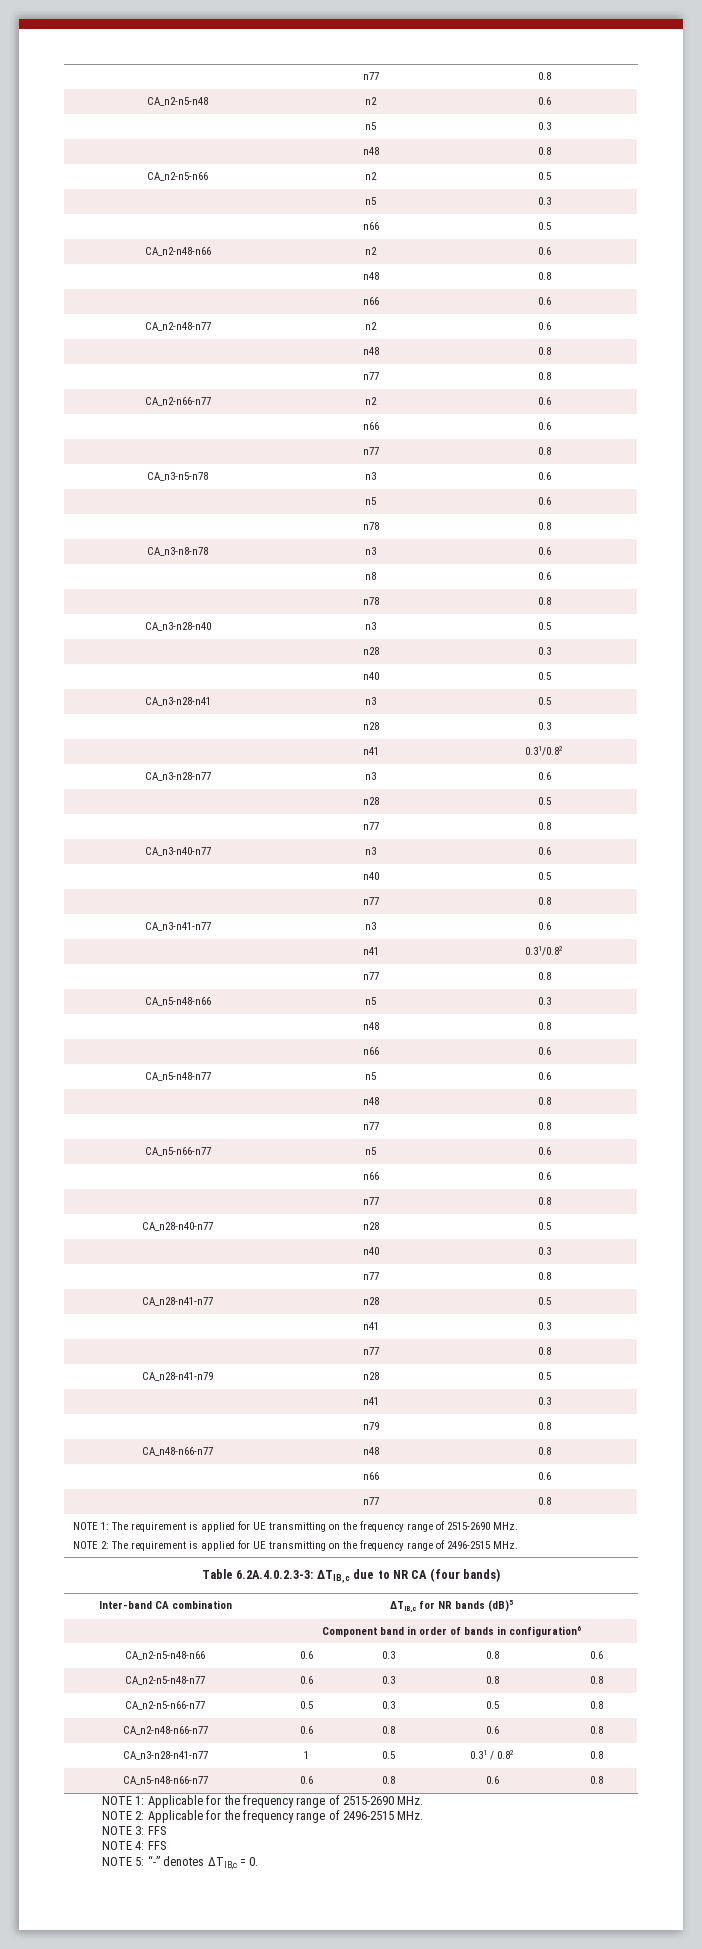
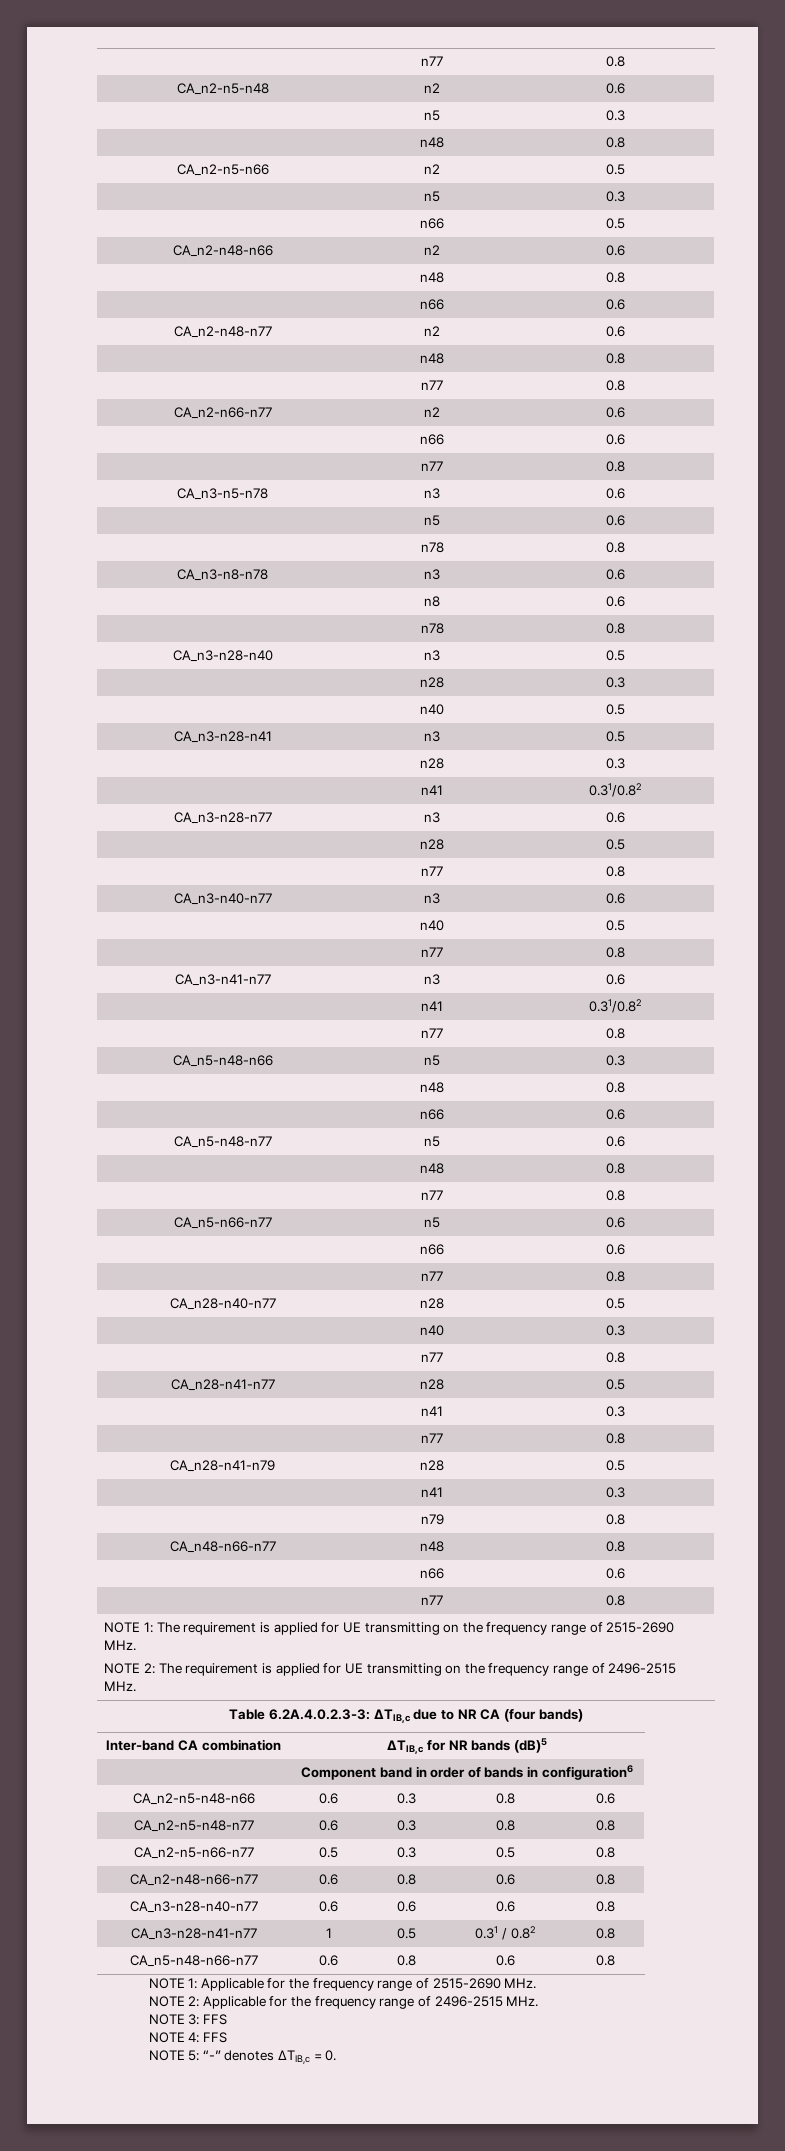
(603, 1730) none -> [129,1901,258,1913] [319,1901,338,1912] [396,1901,416,1912] [496,1901,515,1912] [596,1901,615,1912] // CA_n3-n28-n40-n77 | 0.6 | 0.6 | 0.6 | 0.8

